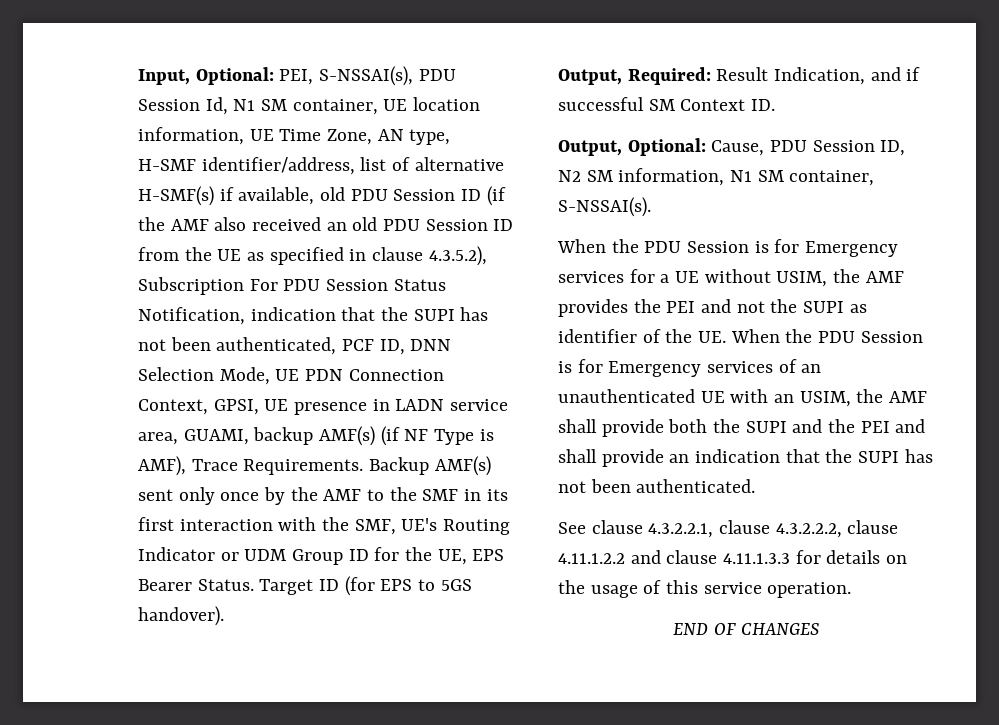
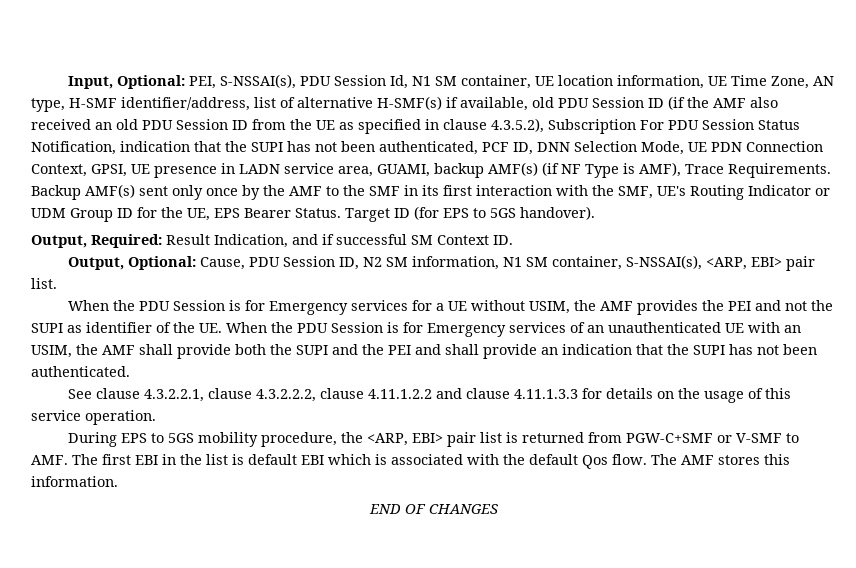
[558,197,651,217] S-NSSAI(s). -> [625,255,815,271] [31,278,57,289] S-NSSAI(s), <ARP, EBI> pair list.
(852, 590) none -> [67,432,799,447] [31,454,790,469] [31,476,118,487] // During EPS to 5GS mobility procedure, the <ARP, EBI> pair list is returned from PGW-C+SMF or V-SMF to AMF. The first EBI in the list is default EBI which is associated with the default Qos flow. The AMF stores this information.

